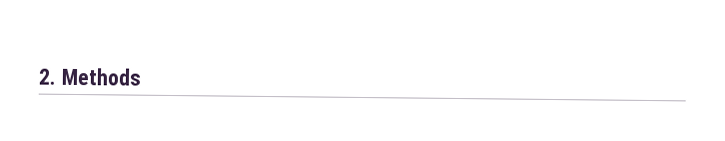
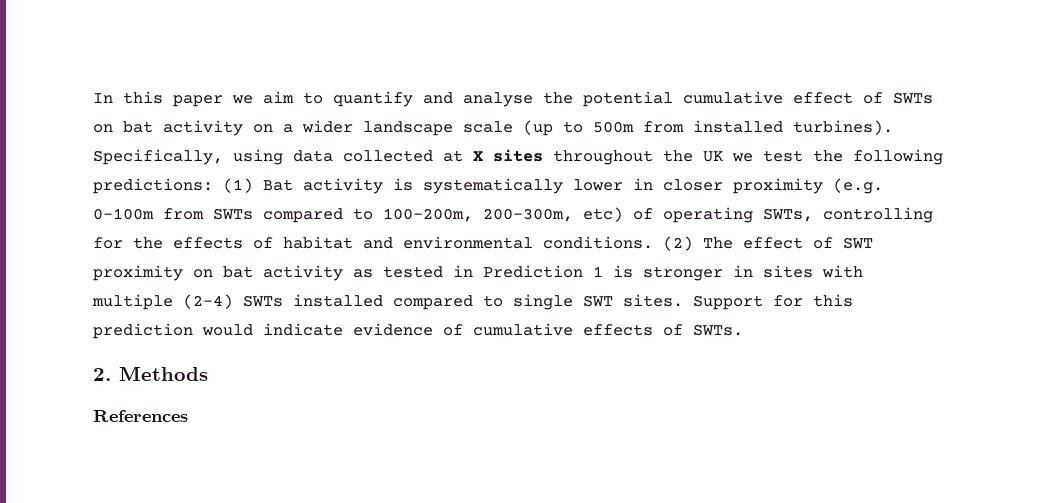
(38, 76) none -> [93,91,933,107] [93,120,893,136] [93,149,943,165] [93,178,883,194] [93,207,933,223] [93,236,873,251] [93,265,863,281] [92,294,853,310] [93,323,743,339] In this paper we aim to quantify and analyse the potential cumulative effect of SWTs on bat activity on a wider landscape scale (up to 500m from installed turbines). Specifically, using data collected at X sites throughout the UK we test the following predictions: (1) Bat activity is systematically lower in closer proximity (e.g. 0-100m from SWTs compared to 100-200m, 200-300m, etc) of operating SWTs, controlling for the effects of habitat and environmental conditions. (2) The effect of SWT proximity on bat activity as tested in Prediction 1 is stronger in sites with multiple (2-4) SWTs installed compared to single SWT sites. Support for this prediction would indicate evidence of cumulative effects of SWTs. //
(142, 76) none -> [93,410,188,422] // References

